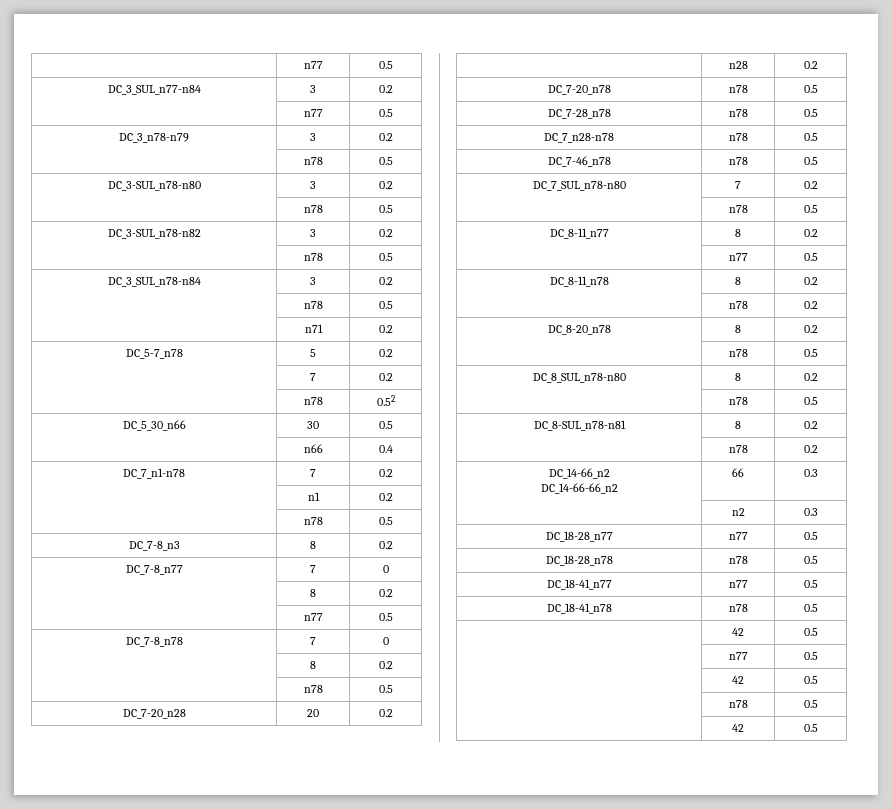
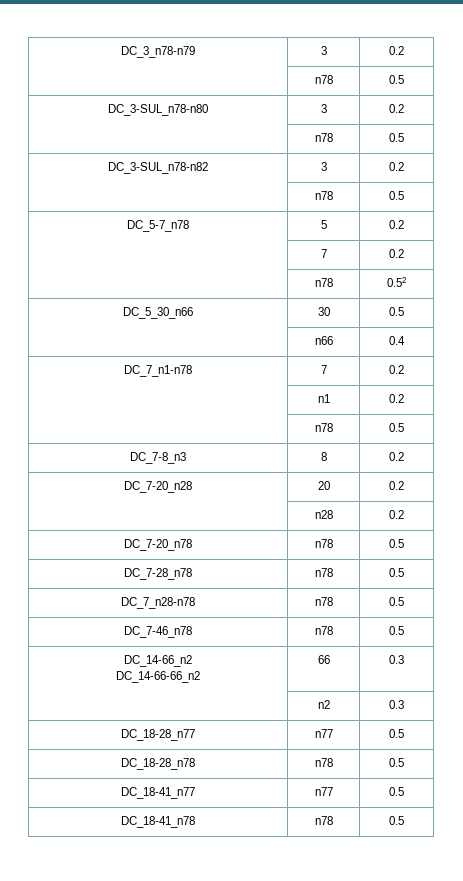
[303,61,323,69] [378,61,393,69] [107,85,201,95] [310,85,316,93] [378,85,393,93] [303,109,323,117] [378,109,393,117] | n77 | 0.5 // DC_3_SUL_n77-n84 | 3 | 0.2 // | n77 | 0.5 // -> (121, 52) none
[107,277,201,287] [310,277,316,285] [378,277,393,285] [303,301,323,309] [378,301,393,309] [304,324,323,333] [378,325,393,333] // DC_3_SUL_n78-n84 | 3 | 0.2 // | n78 | 0.5 // | n71 | 0.2 -> (404, 195) none
[125,565,183,575] [310,565,316,573] [382,565,389,573] [310,589,316,597] [378,589,393,597] [303,613,323,621] [378,613,393,621] [125,637,183,647] [310,637,316,645] [382,637,389,645] [310,661,316,669] [378,661,393,669] [303,685,323,693] [378,685,393,693] // DC_7-8_n77 | 7 | 0 // | 8 | 0.2 // | n77 | 0.5 // DC_7-8_n78 | 7 | 0 // | 8 | 0.2 // | n78 | 0.5 -> (404, 456) none
[532,181,626,191] [735,181,741,189] [803,181,818,189] [728,205,748,213] [803,205,818,213] [549,228,609,239] [735,229,741,237] [803,229,818,237] [728,253,748,261] [803,253,818,261] [549,276,609,287] [735,277,741,285] [803,277,818,285] [728,301,748,309] [803,301,818,309] [547,325,611,335] [735,325,741,333] [803,325,818,333] [728,349,748,357] [803,349,818,357] [532,373,626,383] [735,373,741,381] [803,373,818,381] [728,397,748,405] [803,397,818,405] [533,420,626,431] [735,421,741,429] [803,421,818,429] [728,445,748,453] [803,445,818,453] // DC_7_SUL_n78-n80 | 7 | 0.2 // | n78 | 0.5 // DC_8-11_n77 | 8 | 0.2 // | n77 | 0.5 // DC_8-11_n78 | 8 | 0.2 // | n78 | 0.2 // DC_8-20_n78 | 8 | 0.2 // | n78 | 0.5 // DC_8_SUL_n78-n80 | 8 | 0.2 // | n78 | 0.5 // DC_8-SUL_n78-n81 | 8 | 0.2 // | n78 | 0.2 -> (404, 630) none
[732,628,744,636] [803,628,818,636] [728,652,748,660] [803,652,818,660] [732,676,744,684] [803,676,818,684] [728,700,748,708] [803,700,818,708] [732,724,744,732] [803,724,818,732] // | 42 | 0.5 // | n77 | 0.5 // | 42 | 0.5 // | n78 | 0.5 // | 42 | 0.5 -> (404, 820) none

